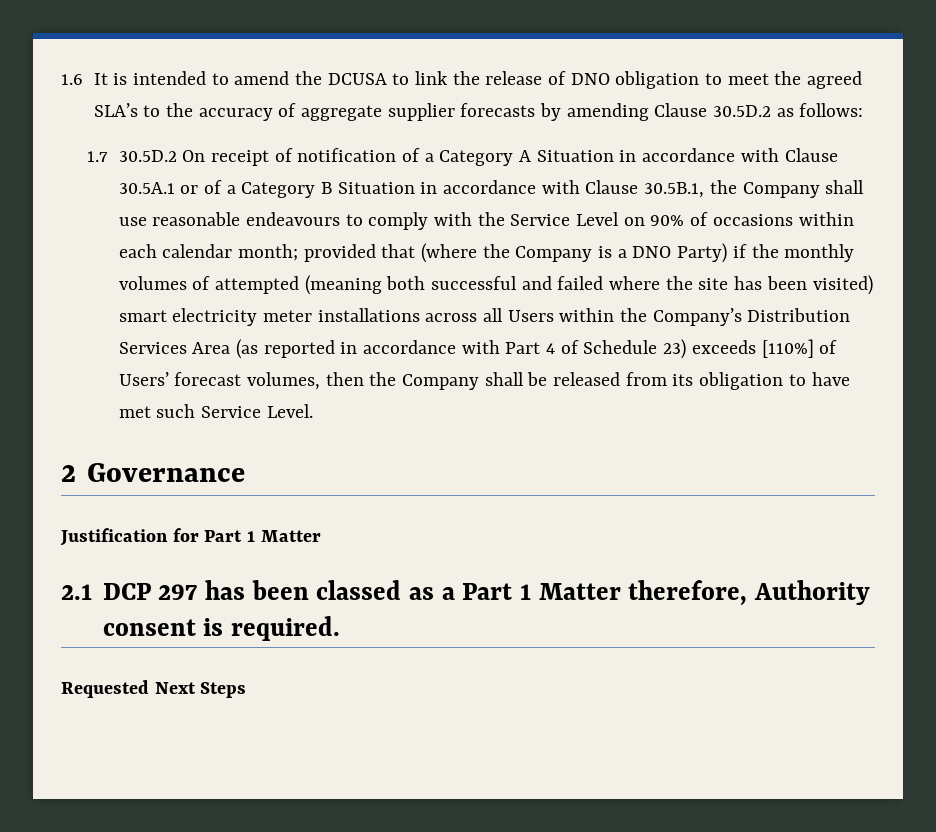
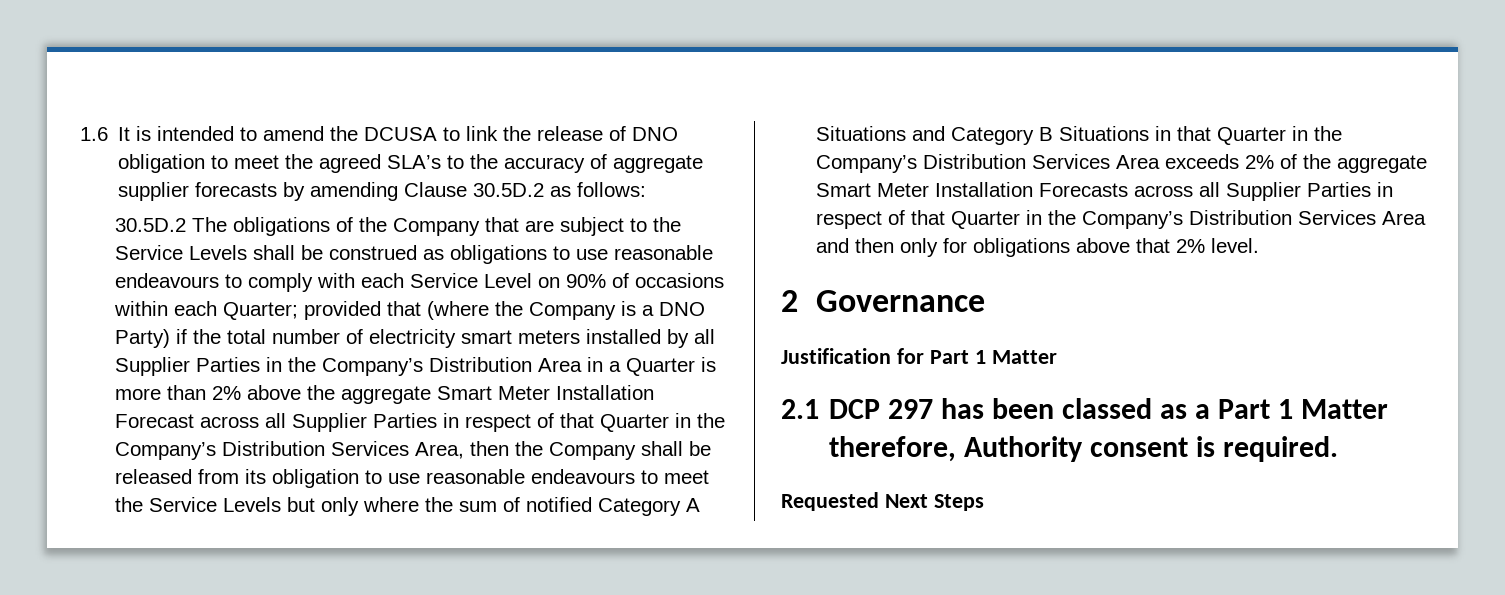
[87,148,838,166] [118,180,865,198] 1.7 30.5D.2 On receipt of notification of a Category A Situation in accordance with Clause 30.5A.1 or of a Category B Situation in accordance with Clause 30.5B.1, the Company shall -> [114,217,681,236] [114,245,570,264] 30.5D.2 The obligations of the Company that are subject to the Service Levels shall be construed as obligations to
[477,212,505,226] the -> [360,273,404,288] each
[162,244,299,261] calendar month; -> [222,302,298,320] Quarter;
[784,244,855,262] [118,275,873,295] [118,308,851,326] [118,339,838,359] [118,372,321,390] monthly volumes of attempted (meaning both successful and failed where the site has been visited) smart electricity meter installations across all Users within the Company’s Distribution Services Area (as reported in accordance with Part 4 of Schedule 23) exceeds [110%] of Users’ forecast volumes, -> [226,329,715,348] [114,357,716,376] [114,385,654,404] [114,413,725,432] [114,441,464,460] total number of electricity smart meters installed by all Supplier Parties in the Company’s Distribution Area in a Quarter is more than 2% above the aggregate Smart Meter Installation Forecast across all Supplier Parties in respect of that Quarter in the Company’s Distribution Services Area,
[811,372,850,386] [118,404,313,418] have met such Service Level. -> [387,469,709,484] [114,497,700,516] [815,126,1342,145] [815,154,1427,173] [815,182,1393,201] [815,210,1426,229] [815,238,1259,257] use reasonable endeavours to meet the Service Levels but only where the sum of notified Category A Situations and Category B Situations in that Quarter in the Company’s Distribution Services Area exceeds 2% of the aggregate Smart Meter Installation Forecasts across all Supplier Parties in respect of that Quarter in the Company’s Distribution Services Area and then only for obligations above that 2% level.

